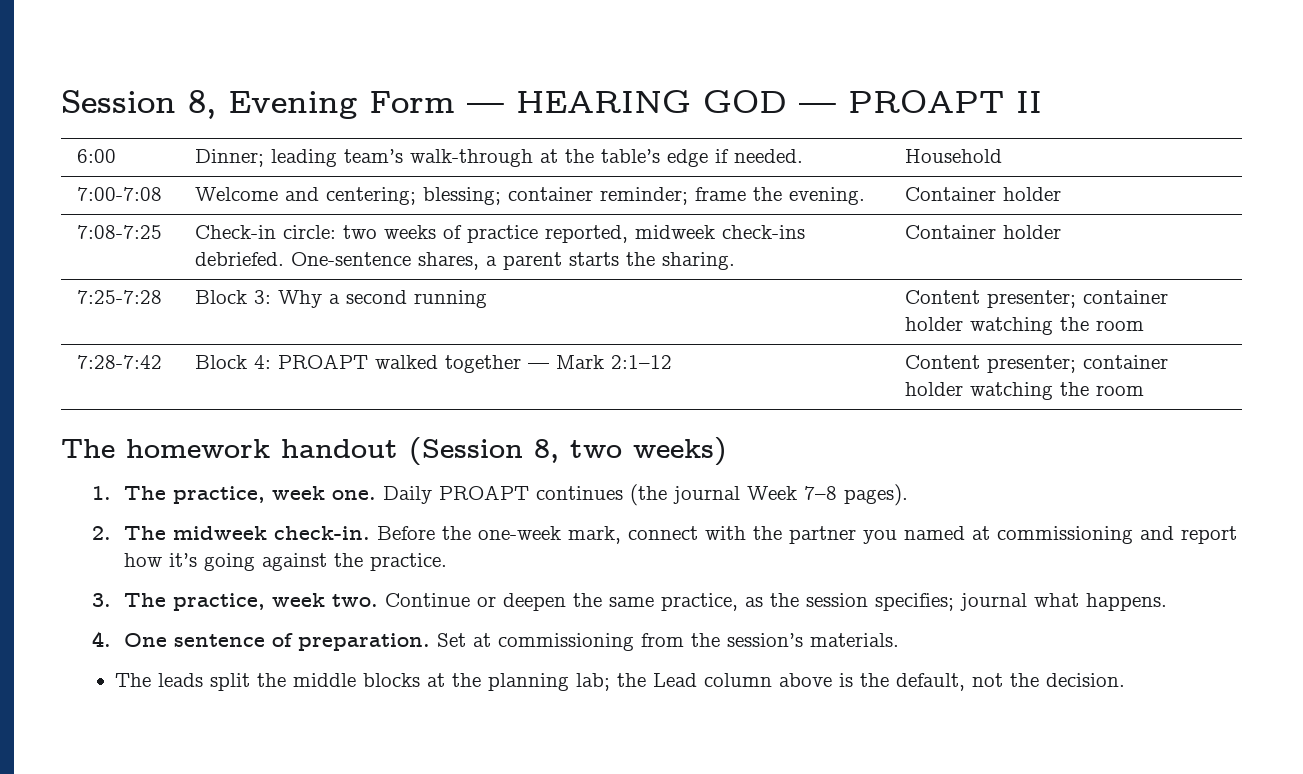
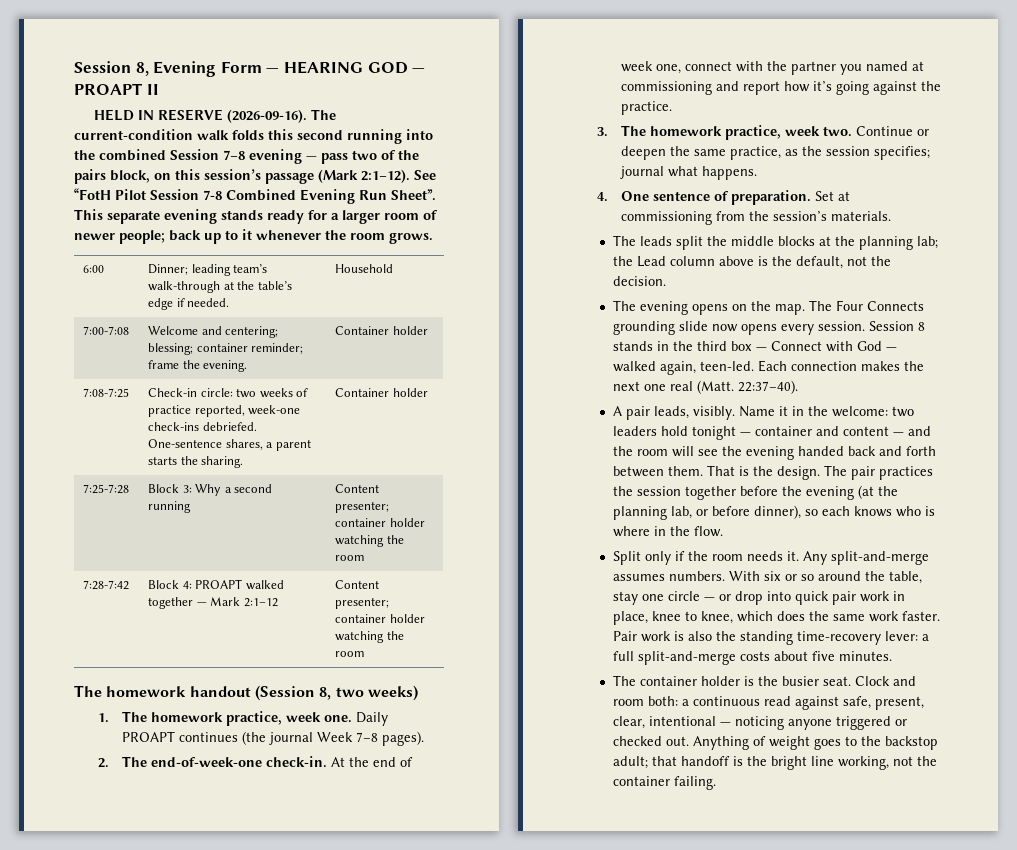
(1042, 102) none -> [94,109,337,123] [74,129,433,144] [74,149,419,164] [74,169,436,184] [74,188,436,204] [74,209,438,224] [74,229,433,244] // HELD IN RESERVE (2026-09-16). The current-condition walk folds this second running into the combined Session 7–8 evening — pass two of the pairs block, on this session’s passage (Mark 2:1–12). See “FotH Pilot Session 7-8 Combined Evening Run Sheet”. This separate evening stands ready for a larger room of newer people; back up to it whenever the room grows.
[635,225,716,239] midweek -> [248,405,301,415] week-one
(166, 493) none -> [150,712,223,722] homework
[172,526,621,544] midweek check-in. Before the one-week mark, -> [150,756,413,768] [620,61,681,74] end-of-week-one check-in. At the end of week one,
(166, 600) none -> [649,126,722,136] homework
(1126, 680) none -> [612,300,924,315] [612,321,925,335] [612,341,897,352] [612,360,924,375] [612,380,798,394] [612,406,914,420] [612,426,931,440] [612,446,936,460] [612,465,933,480] [612,485,898,500] [612,505,935,520] [612,526,723,537] [612,551,929,565] [612,571,922,584] [612,591,905,605] [612,611,940,625] [612,631,929,645] [612,651,892,665] [612,675,916,686] [612,696,924,710] [612,716,907,730] [612,736,938,750] [612,756,937,770] [612,776,716,790] // The evening opens on the map. The Four Connects grounding slide now opens every session. Session 8 stands in the third box — Connect with God — walked again, teen-led. Each connection makes the next one real (Matt. 22:37–40). // A pair leads, visibly. Name it in the welcome: two leaders hold tonight — container and content — and the room will see the evening handed back and forth between them. That is the design. The pair practices the session together before the evening (at the planning lab, or before dinner), so each knows who is where in the flow. // Split only if the room needs it. Any split-and-merge assumes numbers. With six or so around the table, stay one circle — or drop into quick pair work in place, knee to knee, which does the same work faster. Pair work is also the standing time-recovery lever: a full split-and-merge costs about five minutes. // The container holder is the busier seat. Clock and room both: a continuous read against safe, present, clear, intentional — noticing anyone triggered or checked out. Anything of weight goes to the backstop adult; that handoff is the bright line working, not the container failing.

